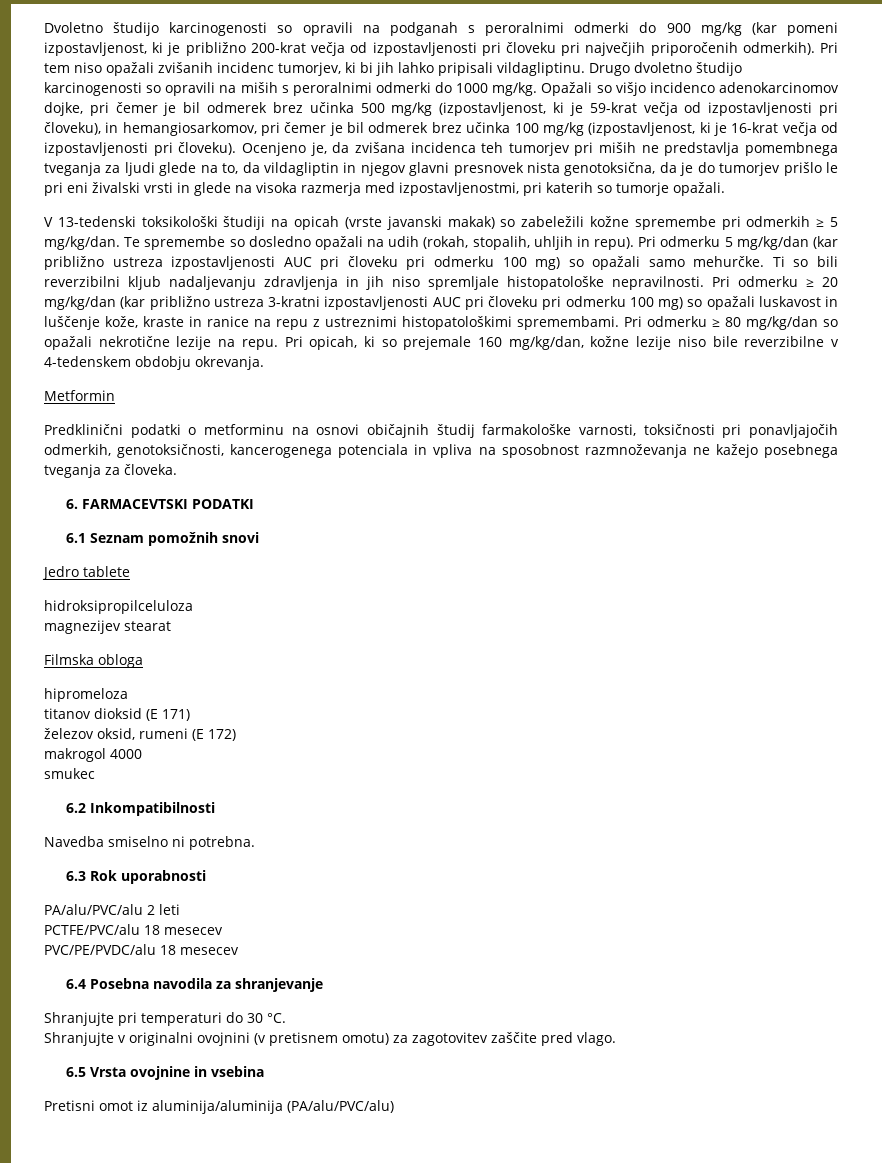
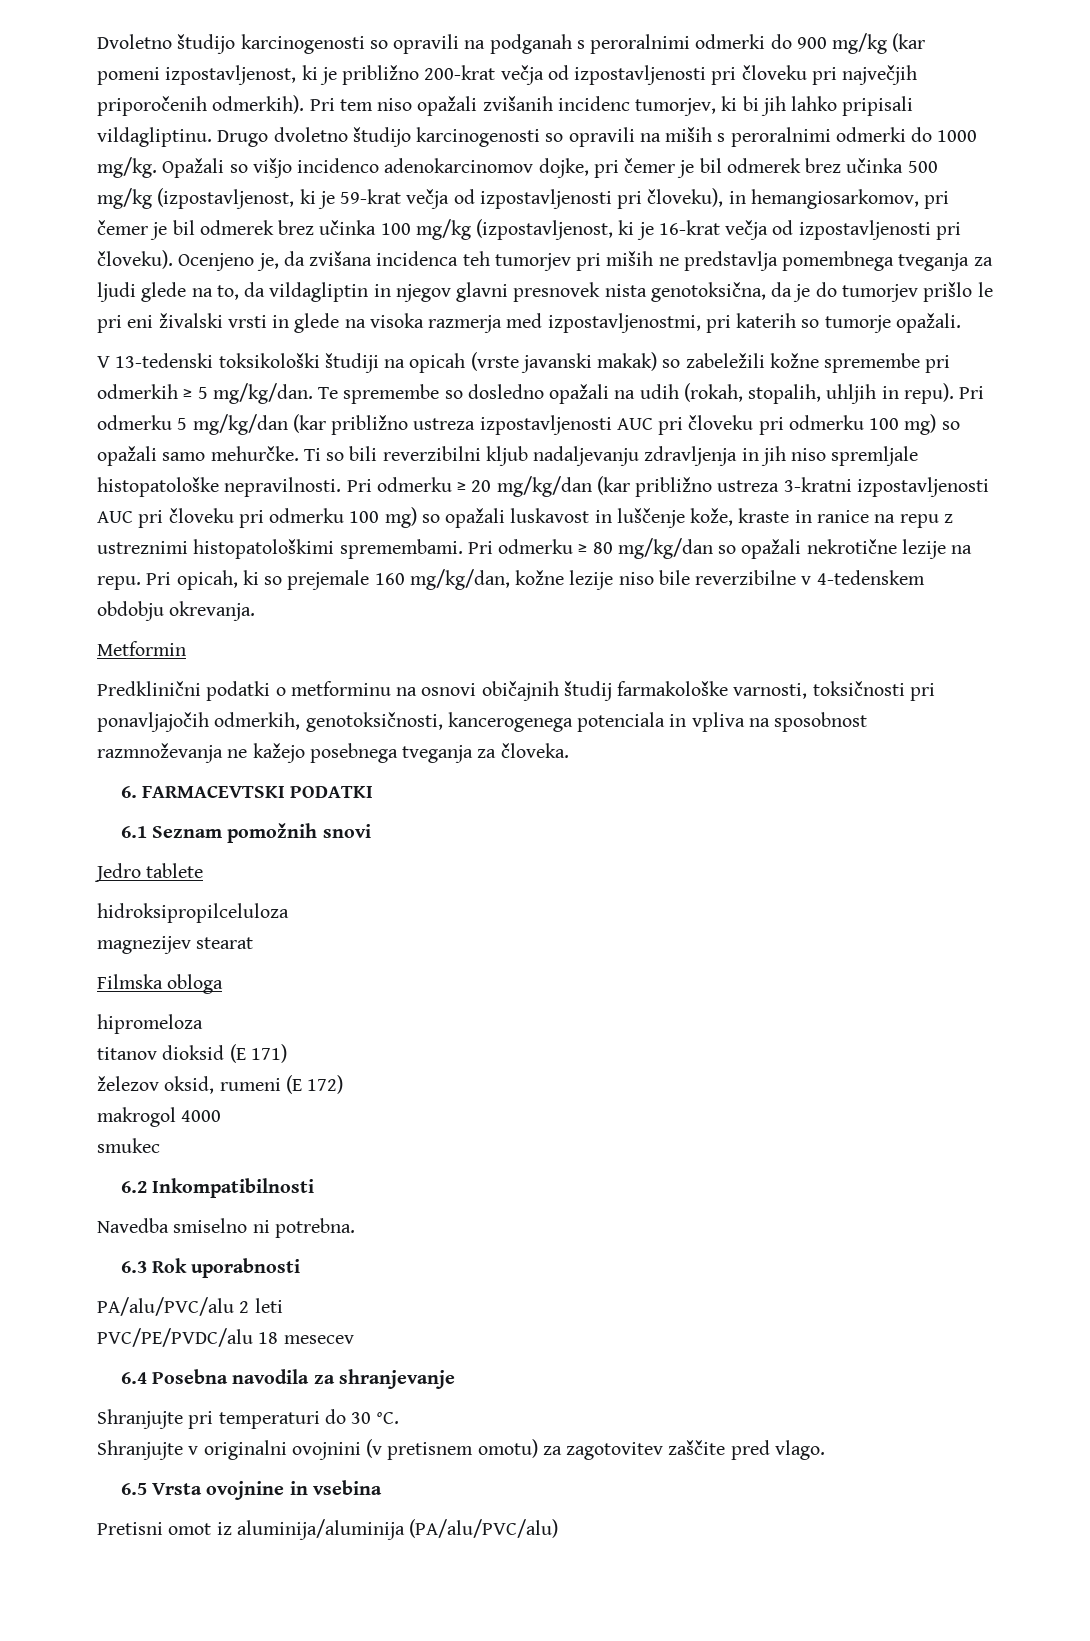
[44,924,223,935] // PCTFE/PVC/alu 18 mesecev -> (283, 1305) none

